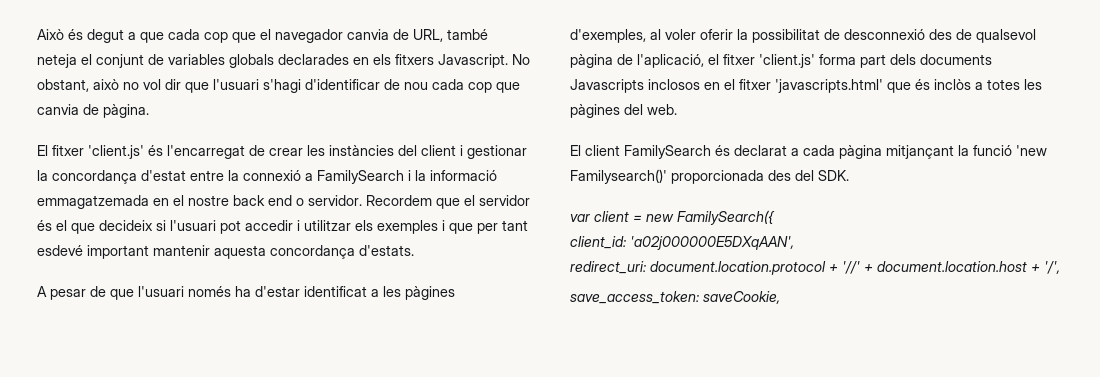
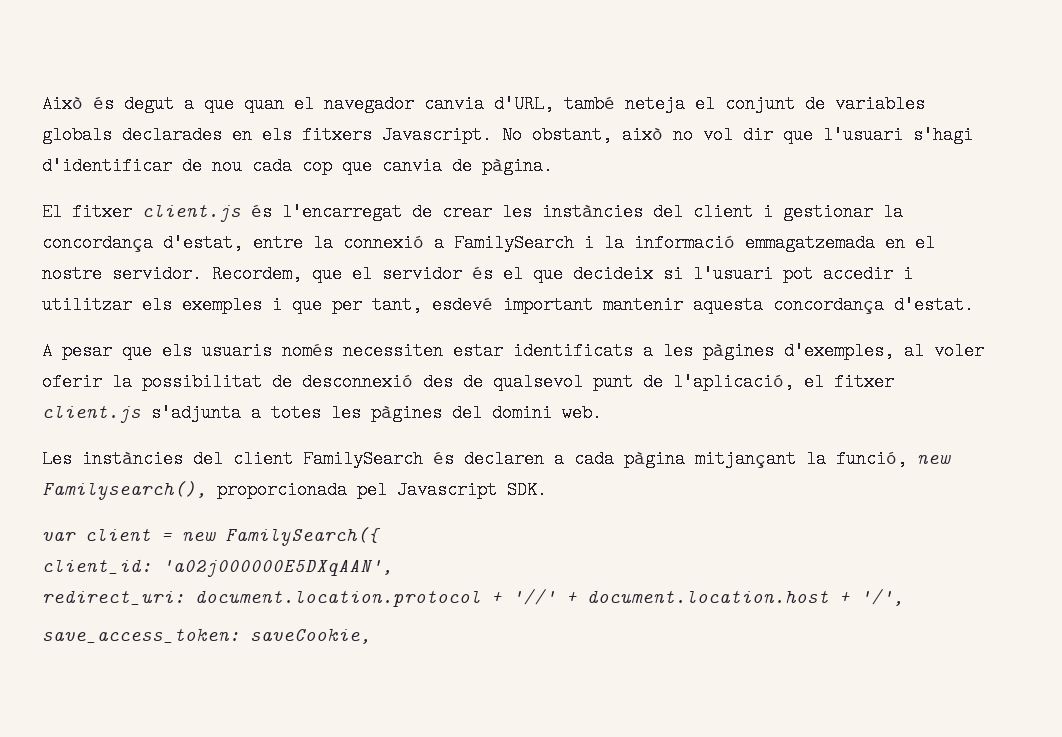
[168,29,256,43] cada cop que -> [244,95,284,113] quan
[393,29,443,42] de URL, -> [494,95,554,113] d'URL,
[88,145,144,159] 'client.js' -> [142,203,241,222] client.js
[141,170,186,181] d'estat -> [163,234,243,252] d'estat,
[233,195,432,206] back end o servidor. Recordem -> [112,265,302,283] servidor. Recordem,
[502,220,528,231] tant -> [372,296,422,314] tant,
[359,245,414,256] d'estats. -> [894,296,974,314] d'estat.
[90,286,367,300] de que l'usuari només ha d'estar identificat -> [122,342,633,360] que els usuaris només necessiten estar identificats
[570,54,613,68] pàgina -> [593,373,633,391] punt
[759,54,992,68] [570,79,971,93] 'client.js' forma part dels documents Javascripts inclosos en el fitxer 'javascripts.html' que és inclòs -> [42,404,241,423] client.js s'adjunta
(643, 109) none -> [492,404,552,422] domini
[570,145,581,156] El -> [42,450,223,468] Les instàncies del
[734,145,787,156] declarat -> [464,450,544,468] declaren
[973,145,1047,156] [570,169,814,184] funció 'new Familysearch()' proporcionada des del -> [836,450,951,468] [42,481,497,500] funció, new Familysearch(), proporcionada pel Javascript

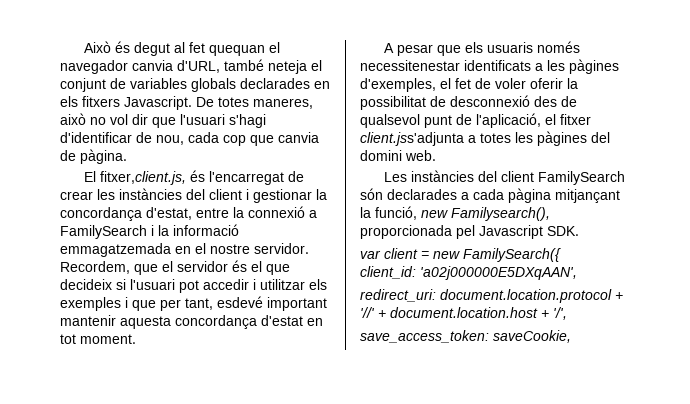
[184,95,284,113] a que quan -> [174,42,266,56] al fet quequan
[502,126,612,144] No obstant, -> [196,97,313,109] De totes maneres,
[212,157,242,175] nou -> [156,135,184,145] nou,
[72,203,241,222] fitxer client.js -> [100,171,187,185] fitxer,client.js,
[894,296,974,314] d'estat. -> [261,315,323,326] [60,334,136,344] d'estat en tot moment.
[343,342,503,360] necessiten estar -> [360,60,460,71] necessitenestar
[904,342,924,360] al -> [440,78,491,89] el fet de
[42,404,241,423] client.js s'adjunta -> [360,132,464,146] client.jss'adjunta
[433,450,544,468] és declaren -> [360,188,457,200] són declarades

